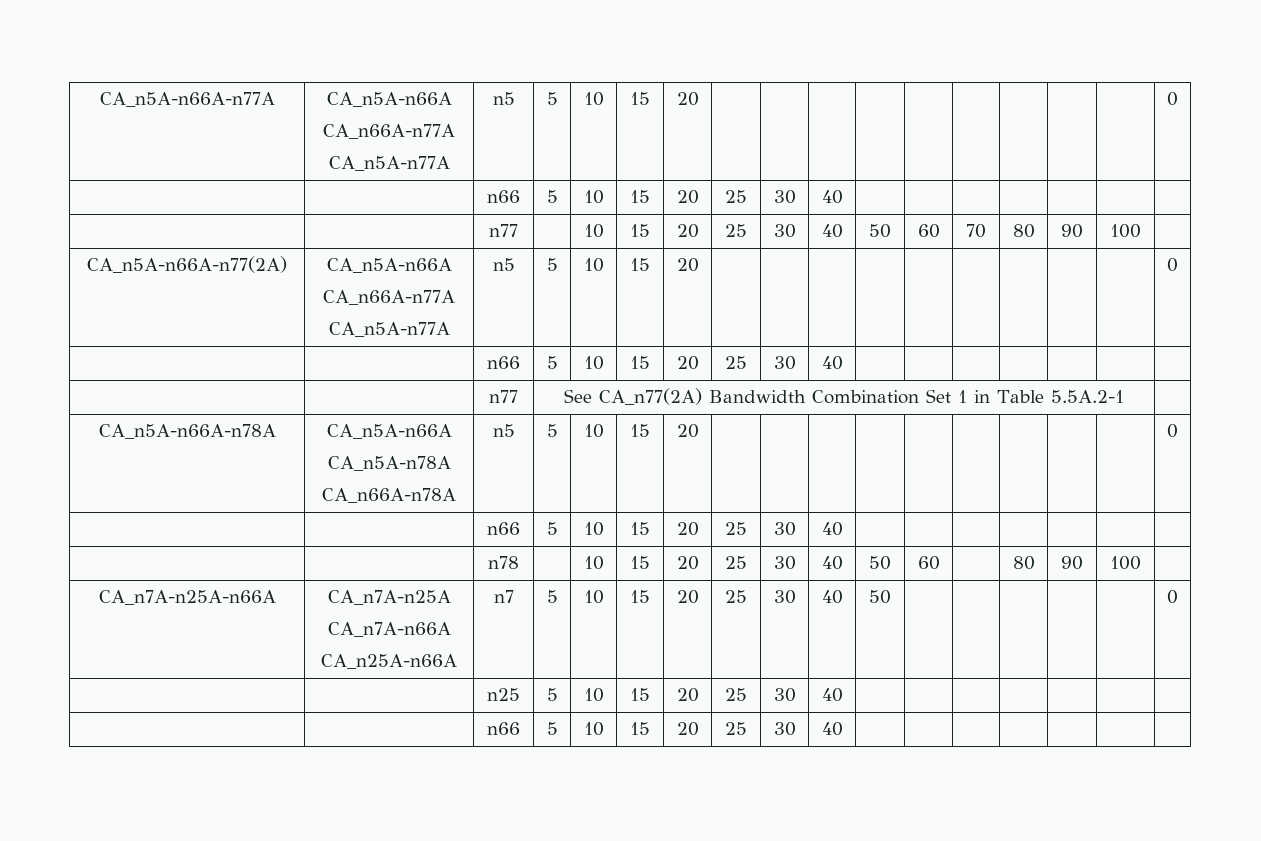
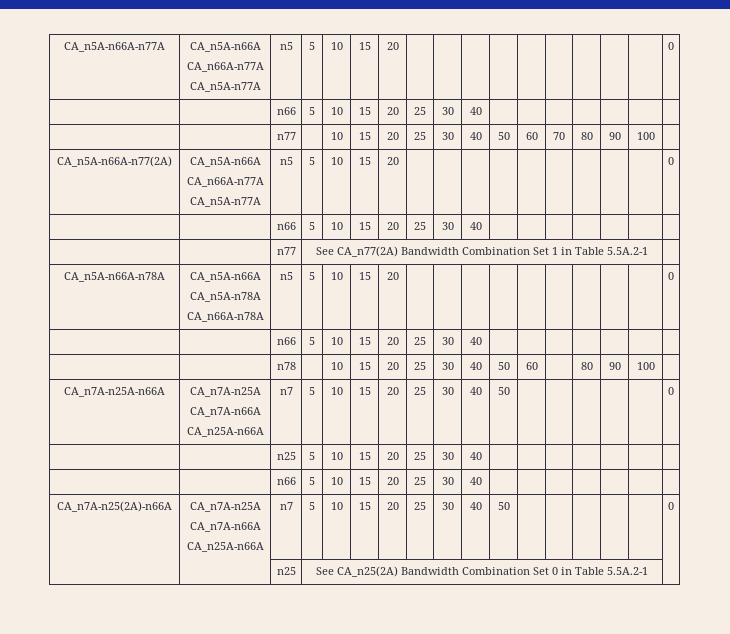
(843, 729) none -> [57,501,172,512] [189,502,261,512] [189,522,261,532] [186,542,264,552] [279,502,293,510] [309,502,315,510] [330,502,343,510] [358,502,371,510] [386,502,399,510] [414,502,426,510] [441,502,454,510] [469,502,482,510] [497,502,510,510] [668,502,674,510] [276,567,296,575] [316,566,649,577] // CA_n7A-n25(2A)-n66A | CA_n7A-n25A // CA_n7A-n66A // CA_n25A-n66A | n7 | 5 | 10 | 15 | 20 | 25 | 30 | 40 | 50 | | | | | | 0 // | | n25 | See CA_n25(2A) Bandwidth Combination Set 0 in Table 5.5A.2-1 |

